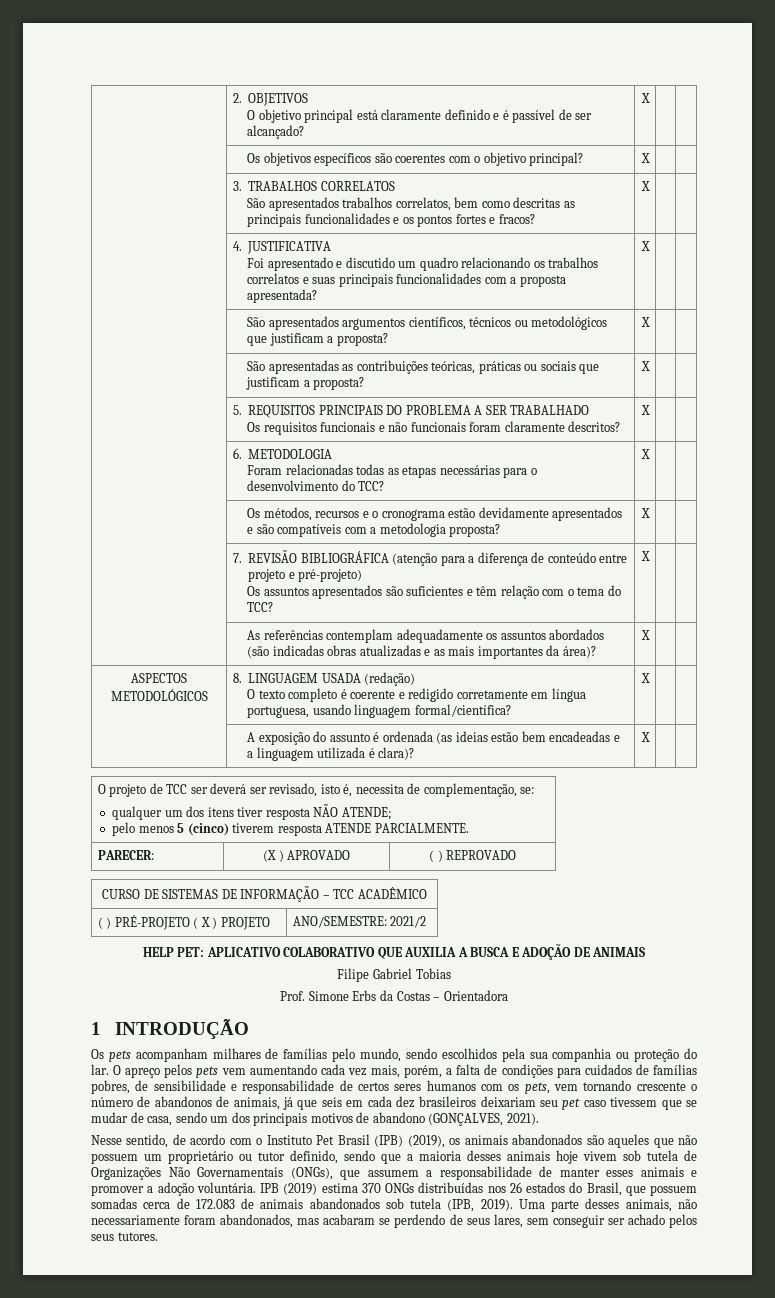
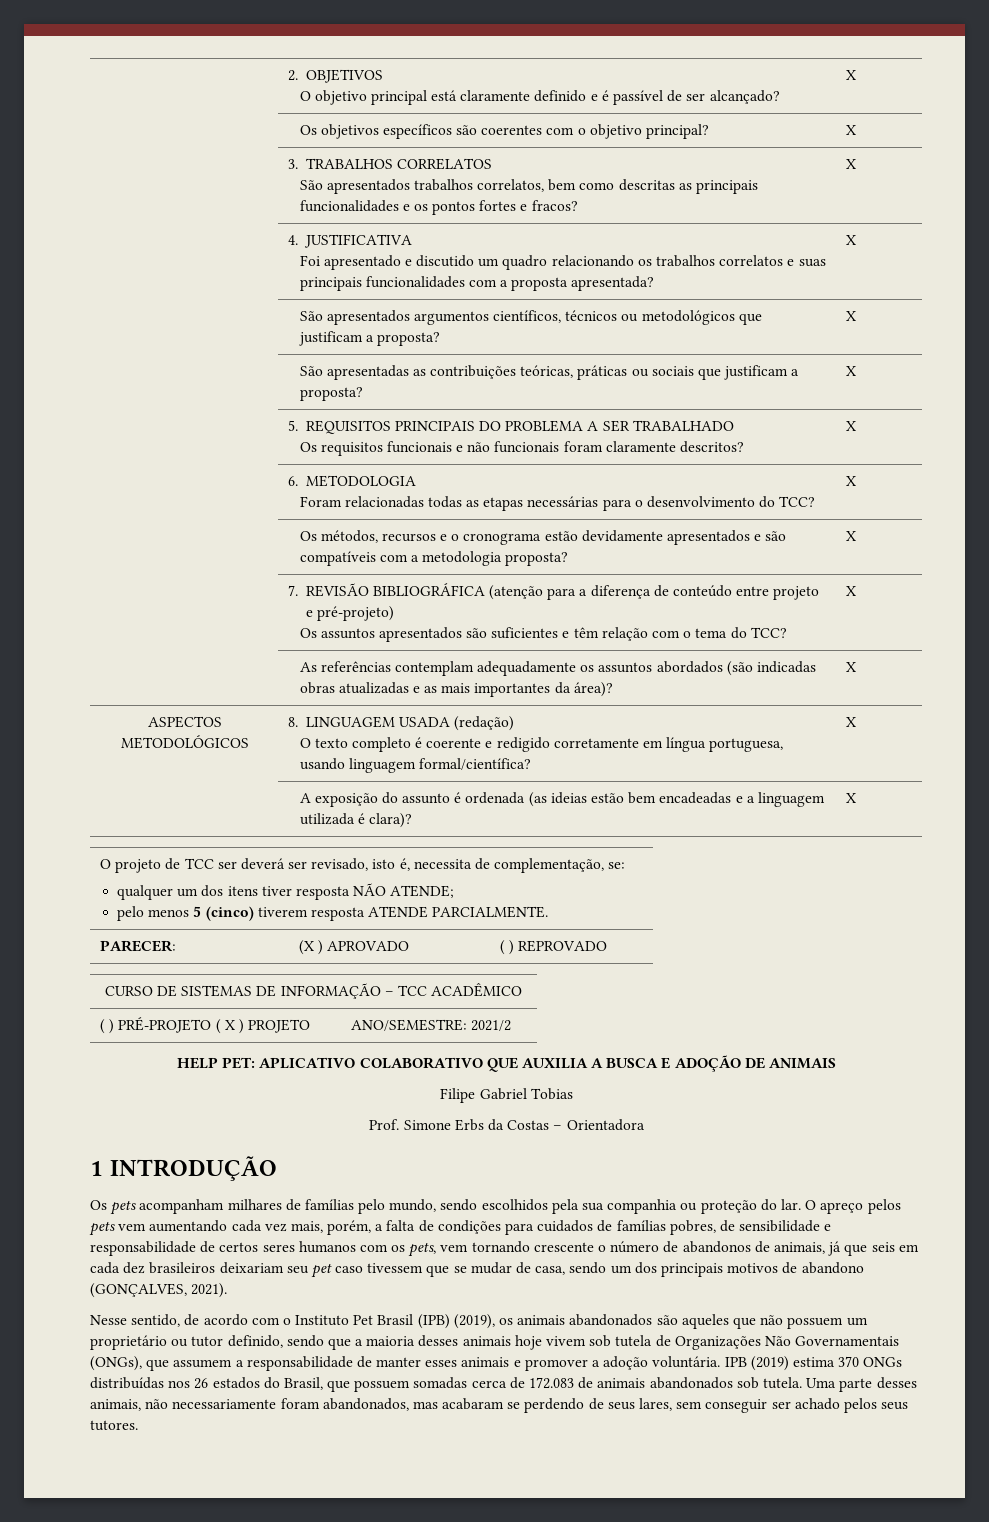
[410,1198,513,1212] tutela (IPB, 2019). -> [762,1377,802,1389] tutela.

